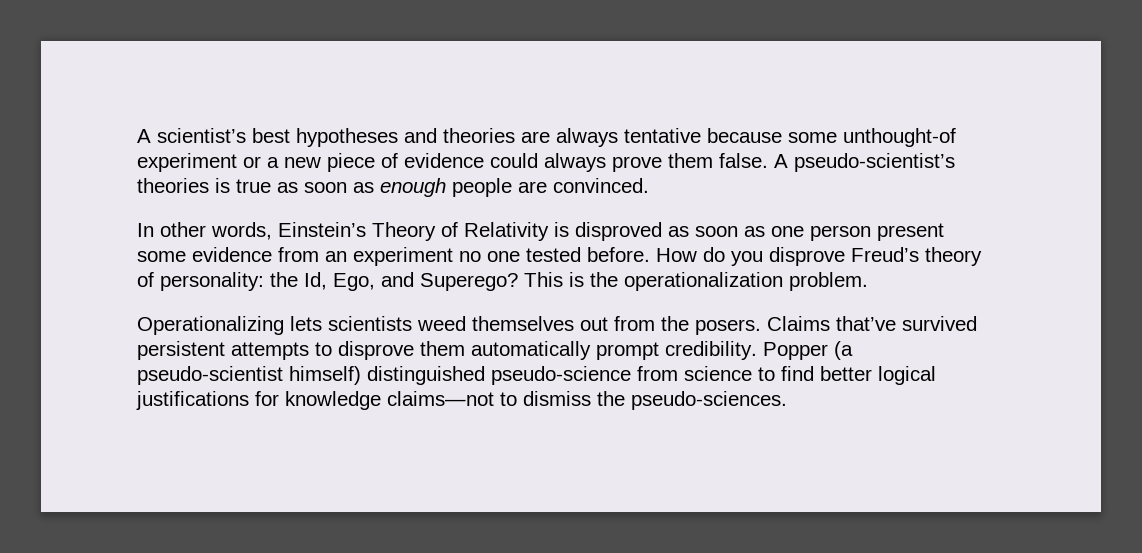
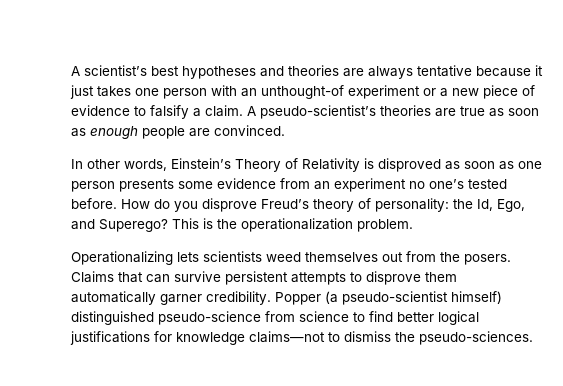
[788,132,837,143] some -> [535,65,543,76] [70,85,257,99] it just takes one person with an
[490,153,768,172] could always prove them false. -> [134,105,243,119] to falsify a claim.
[215,178,230,193] is -> [435,108,456,117] are
[877,223,944,241] present -> [119,179,174,192] presents
[487,251,520,262] one -> [429,179,464,189] one’s
[836,316,977,331] that’ve survived -> [118,271,221,283] that can survive
[596,342,659,360] prompt -> [160,294,202,305] garner

